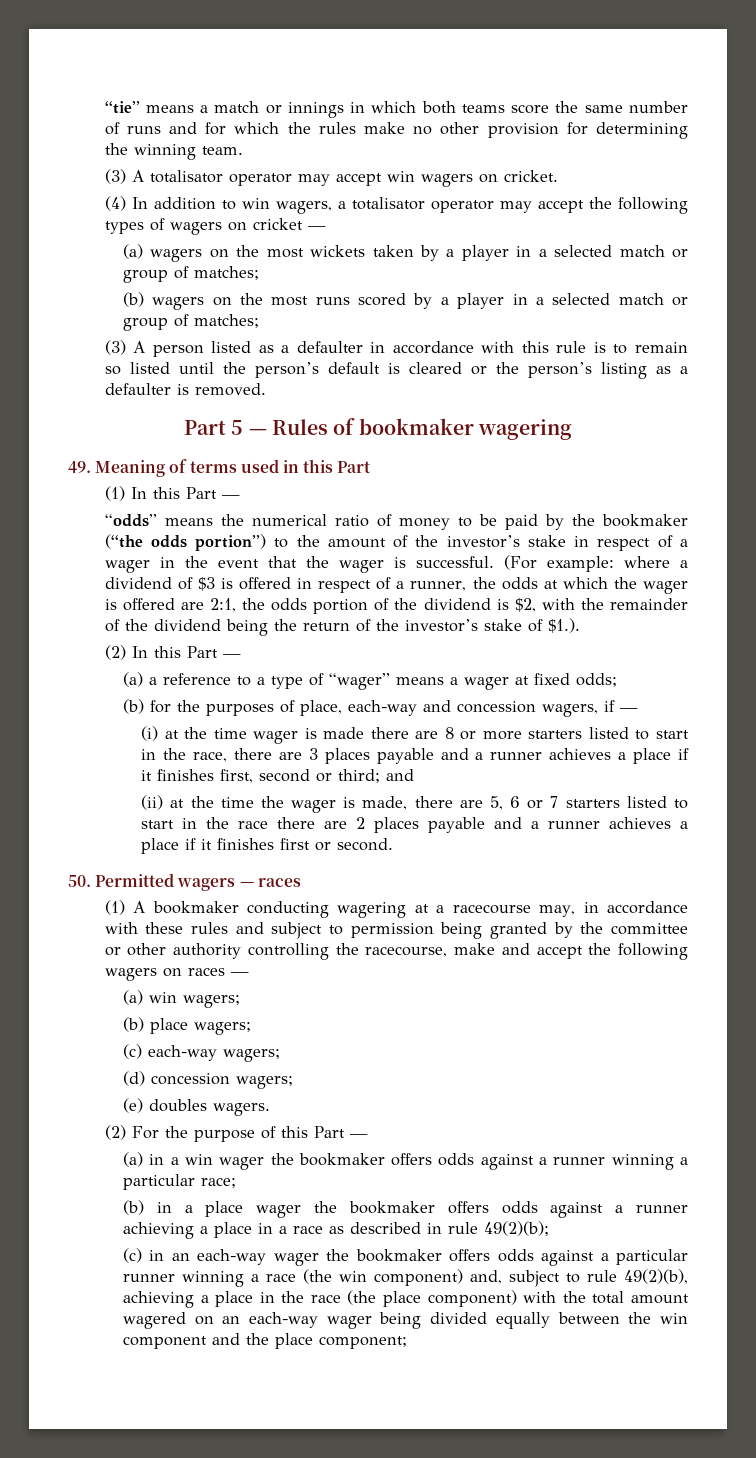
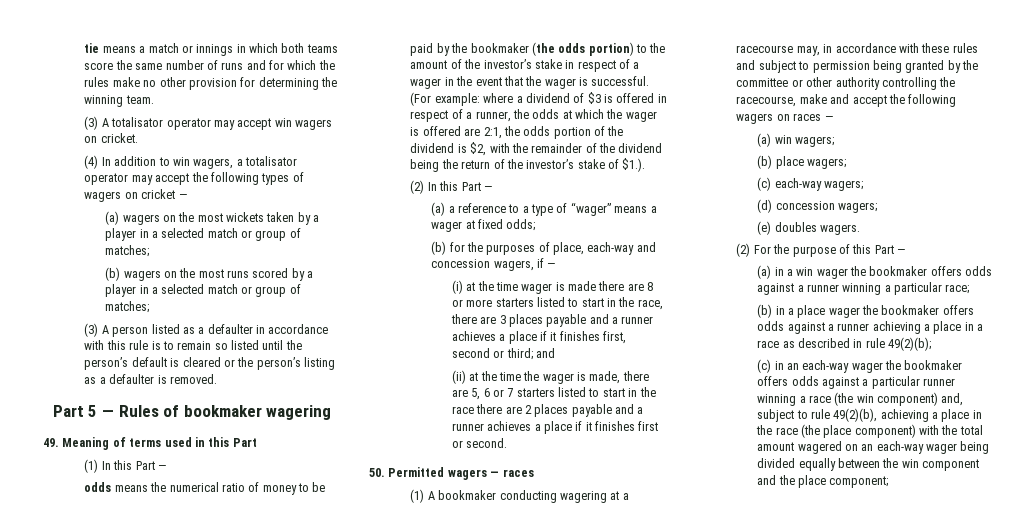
[104,101,140,114] “tie” -> [84,43,100,53] tie
[104,514,157,527] “odds” -> [84,482,112,492] odds
[104,534,267,551] (“the odds portion”) -> [531,42,634,56] (the odds portion)

